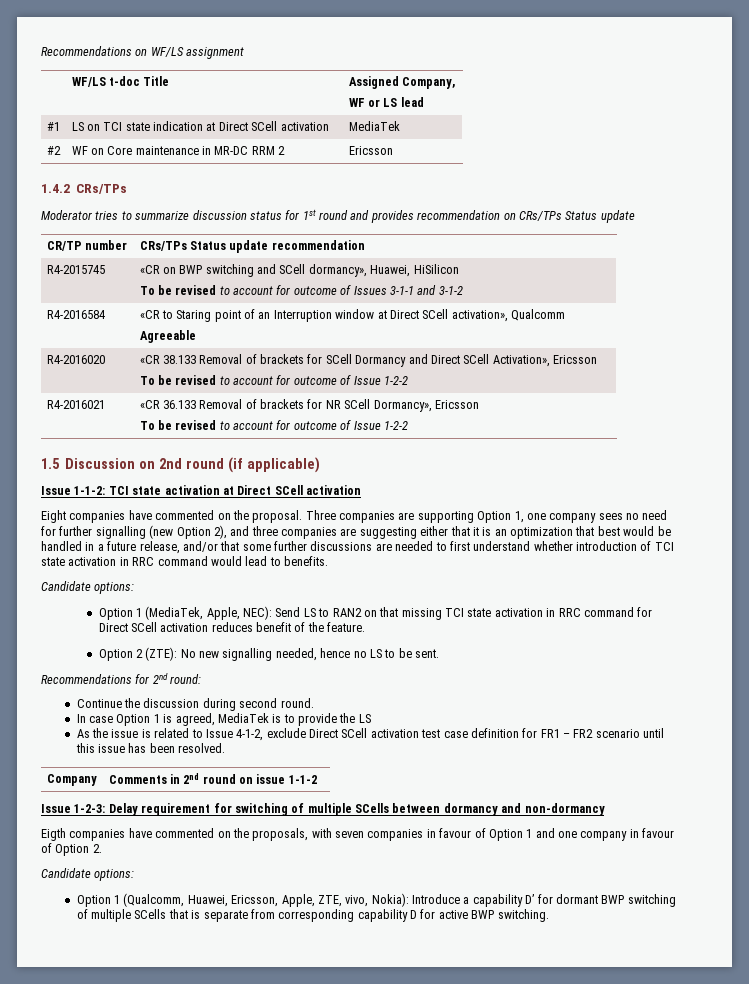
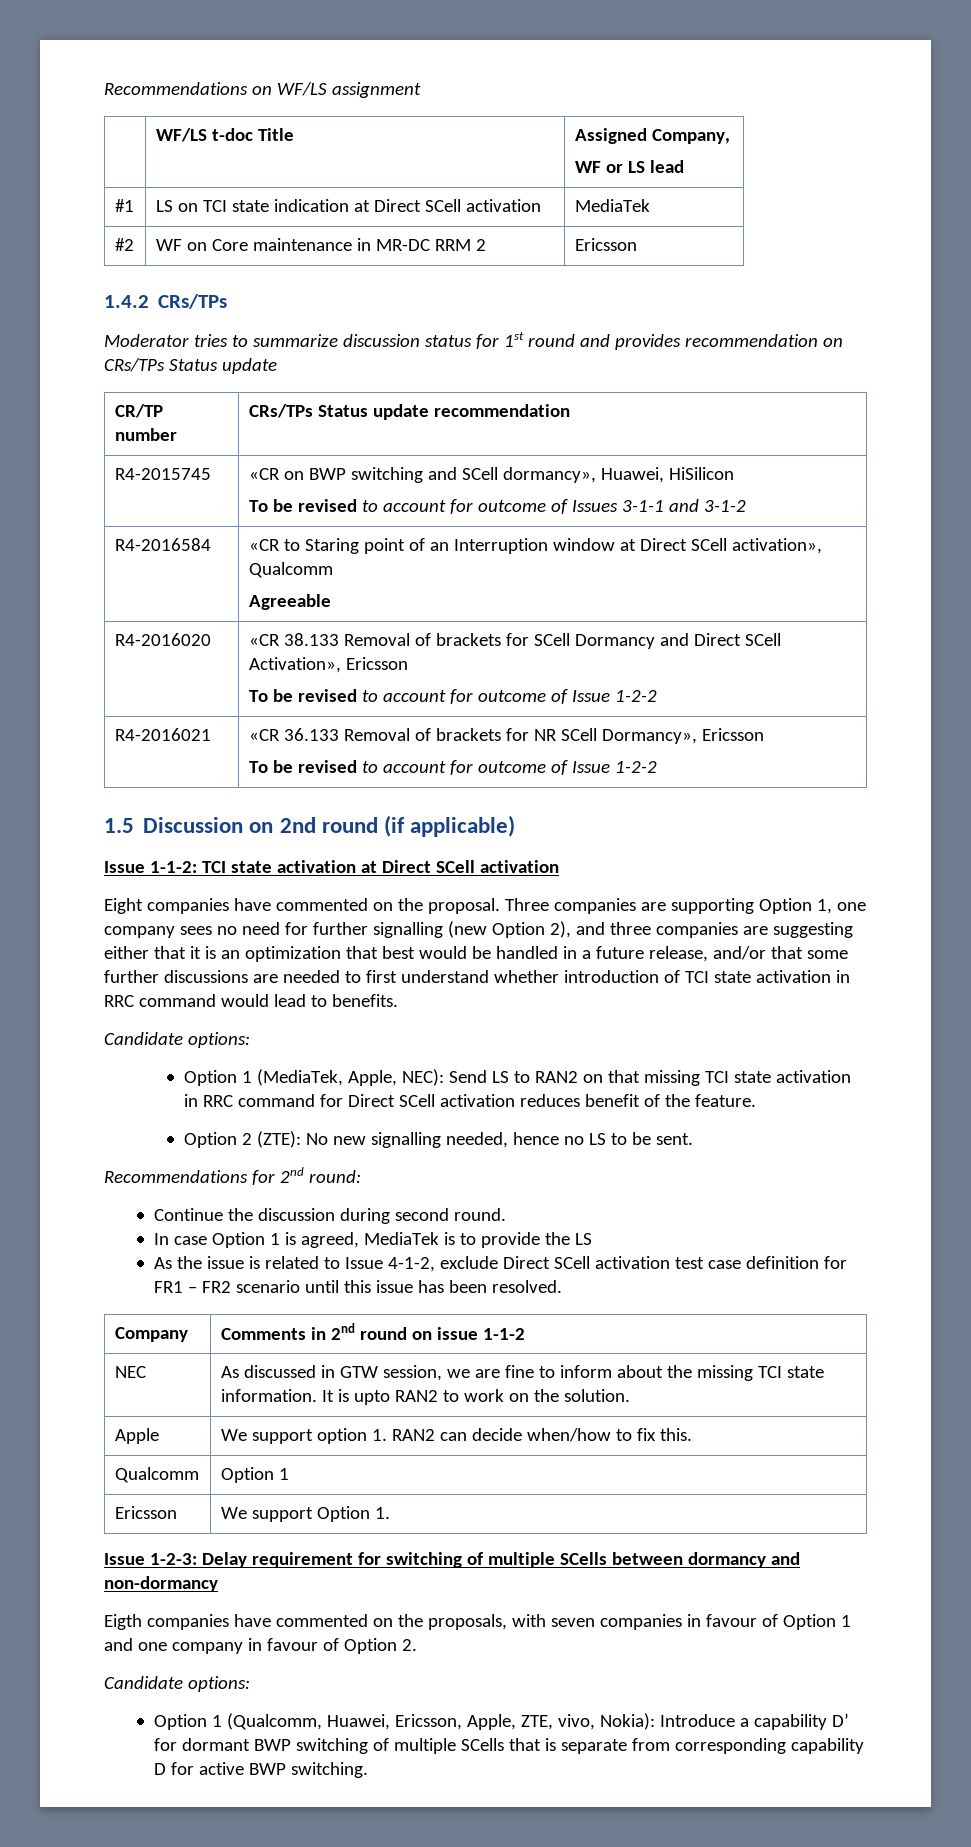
(317, 779) none -> [114,1366,146,1378] [220,1365,824,1381] [220,1389,630,1405] [114,1428,159,1444] [220,1428,692,1444] [114,1467,199,1483] [220,1467,289,1483] [114,1506,177,1519] [220,1506,390,1522] // NEC | As discussed in GTW session, we are fine to inform about the missing TCI state information. It is upto RAN2 to work on the solution. // Apple | We support option 1. RAN2 can decide when/how to fix this. // Qualcomm | Option 1 // Ericsson | We support Option 1.

